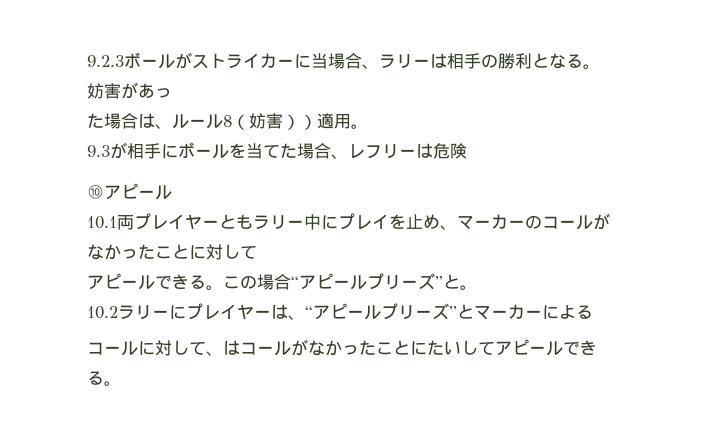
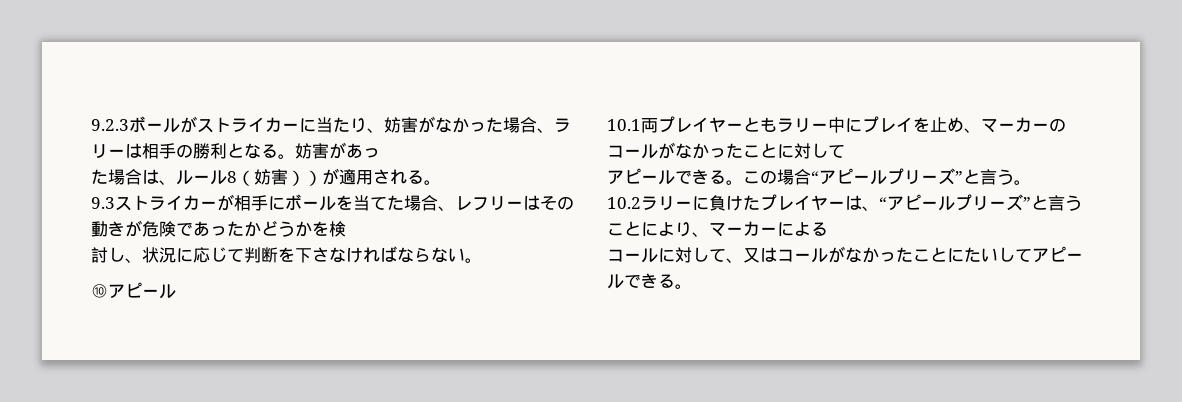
(328, 61) none -> [333,116,503,133] たり、妨害がなかった
[317,113,351,129] 適用 -> [322,168,424,185] が適用される
(110, 151) none -> [115,195,217,211] ストライカー
(433, 150) none -> [540,196,574,210] [91,220,142,237] その動きが
(467, 151) none -> [176,220,346,237] [91,246,482,263] であったかどうかを検 // 討し、状況に応じて判断を下さなければならない。
(460, 281) none -> [980,169,1014,185] 言う
(186, 312) none -> [709,195,760,211] 負けた
(474, 311) none -> [1048,195,1082,211] [607,221,709,237] 言うことにより、
(223, 353) none -> [743,248,760,263] 又

